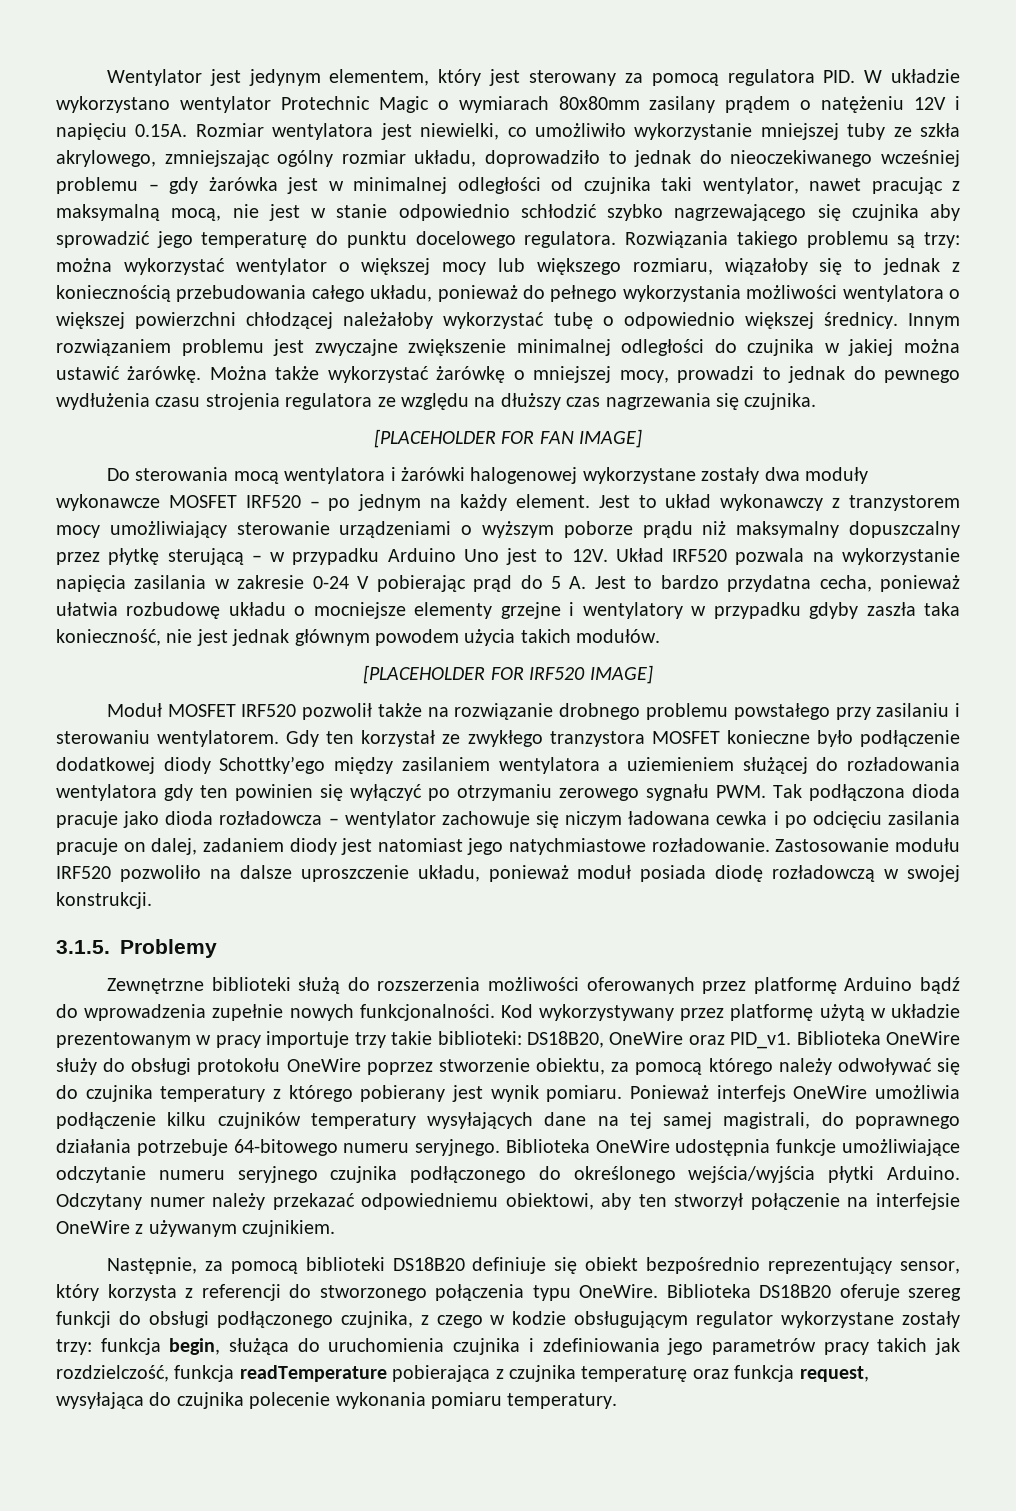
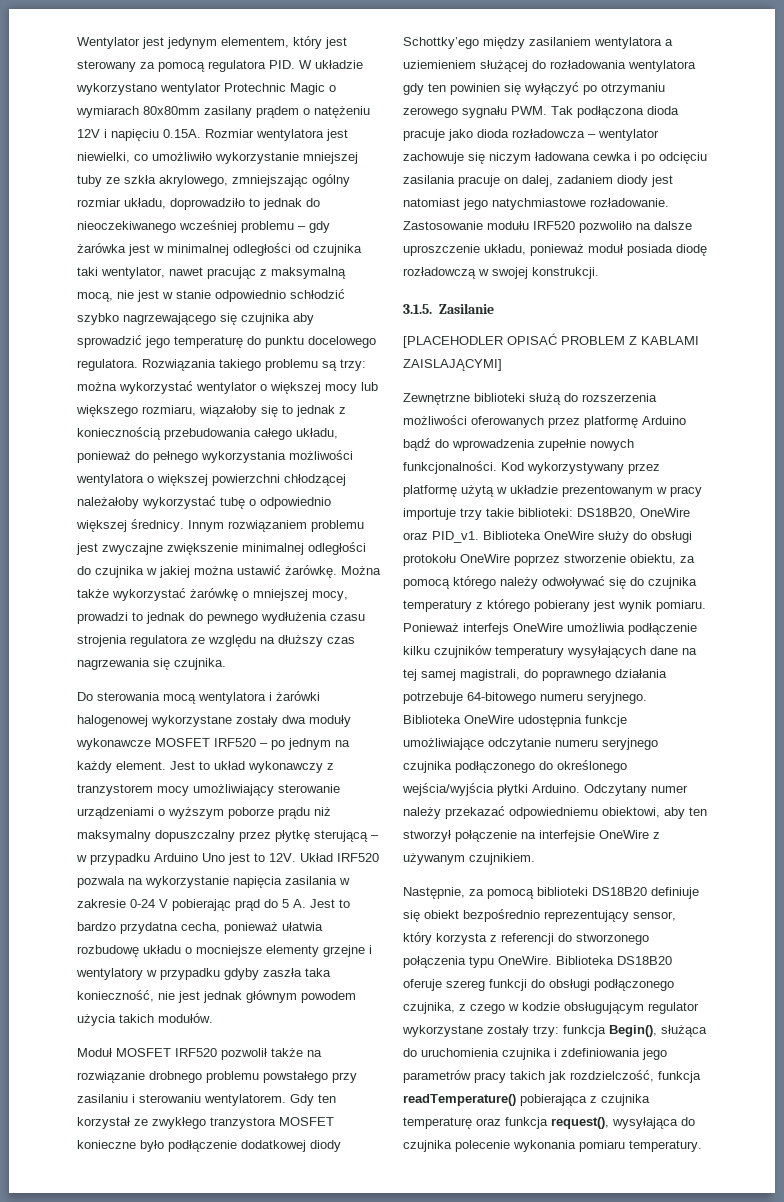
[373,429,643,448] // [PLACEHOLDER FOR FAN IMAGE] -> (226, 664) none
[363,665,653,684] // [PLACEHOLDER FOR IRF520 IMAGE] -> (213, 1018) none
[120,939,217,958] Problemy -> [438,303,494,314] [403,333,699,348] [403,359,502,371] Zasilanie // [PLACEHODLER OPISAĆ PROBLEM Z KABLAMI ZAISLAJĄCYMI]
[169,1338,221,1355] begin, -> [609,1025,657,1037] Begin(),
[239,1365,387,1382] readTemperature -> [403,1094,516,1106] readTemperature()
[799,1366,869,1382] request, -> [551,1117,609,1129] request(),

